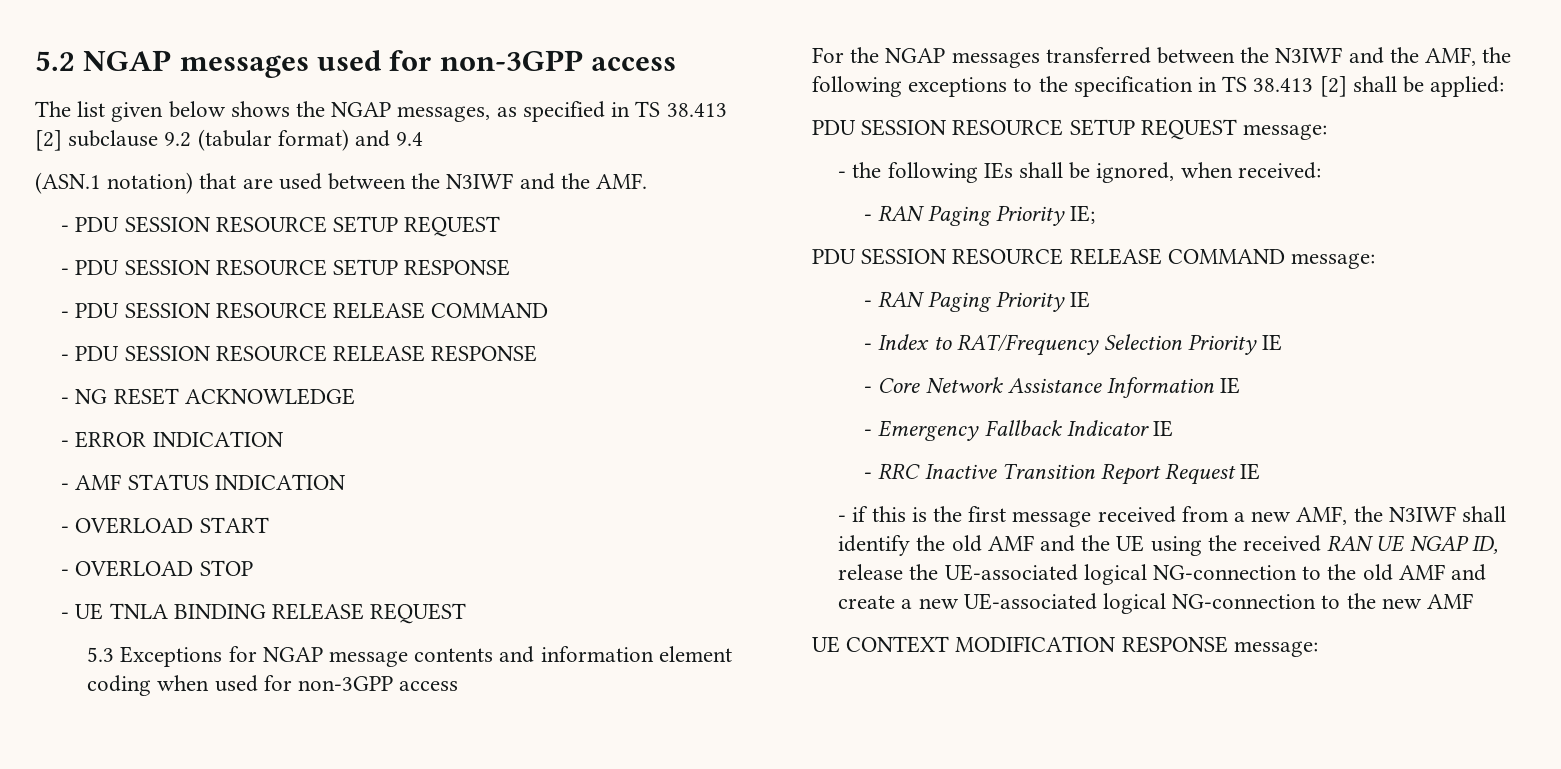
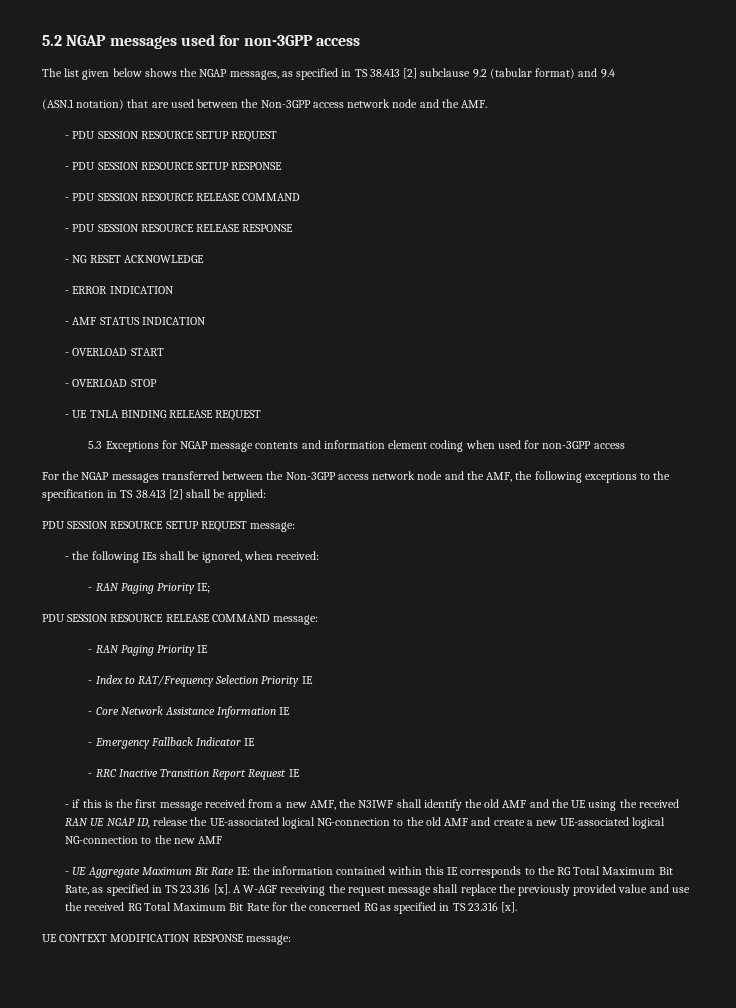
[446,173,514,189] N3IWF -> [260,99,418,108] Non-3GPP access network node
[1275,47,1343,63] N3IWF -> [285,471,443,480] Non-3GPP access network node
(1474, 601) none -> [65,866,673,878] [65,884,690,896] [65,902,517,914] // - UE Aggregate Maximum Bit Rate IE: the information contained within this IE corresponds to the RG Total Maximum Bit Rate, as specified in TS 23.316 [x]. A W-AGF receiving the request message shall replace the previously provided value and use the received RG Total Maximum Bit Rate for the concerned RG as specified in TS 23.316 [x].

